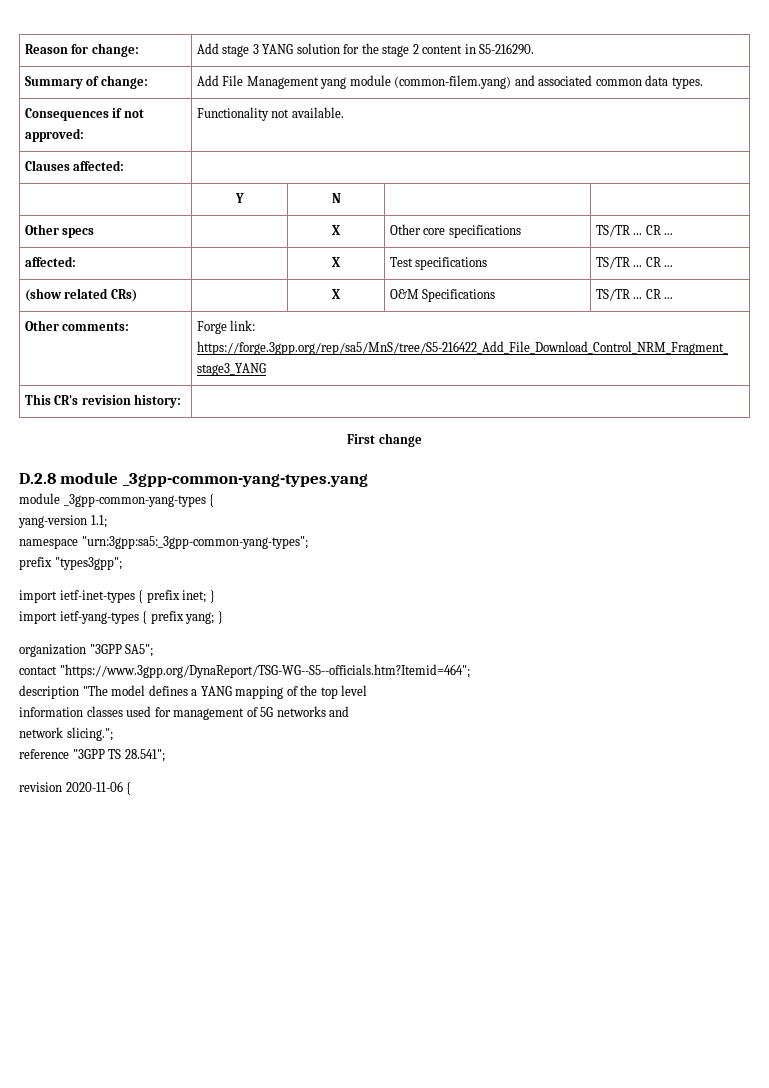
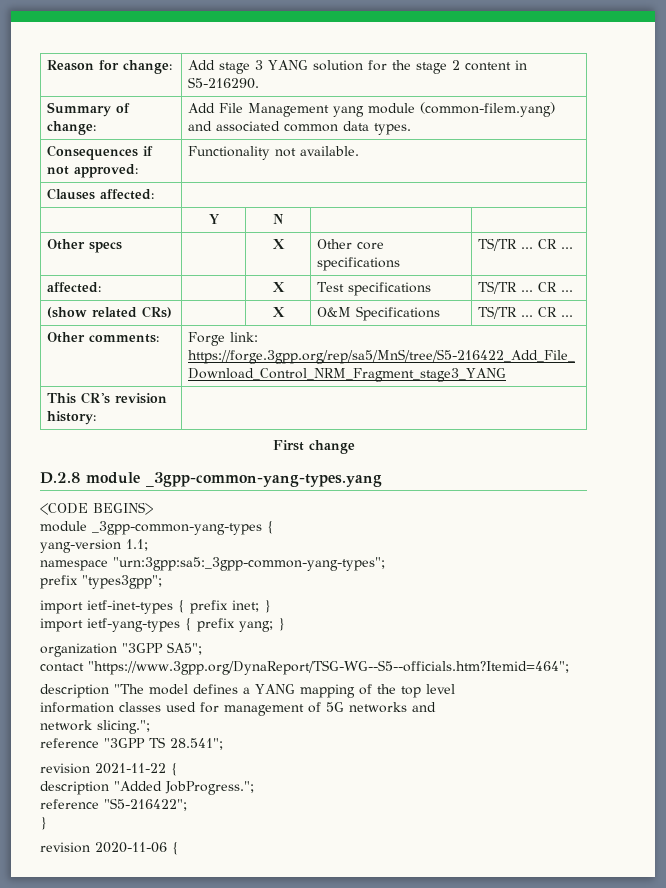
(368, 480) none -> [40,502,153,515] // <CODE BEGINS>
(165, 755) none -> [40,763,178,776] [40,781,254,795] [40,798,187,811] [40,817,47,830] // revision 2021-11-22 { // description "Added JobProgress."; // reference "S5-216422"; // }

